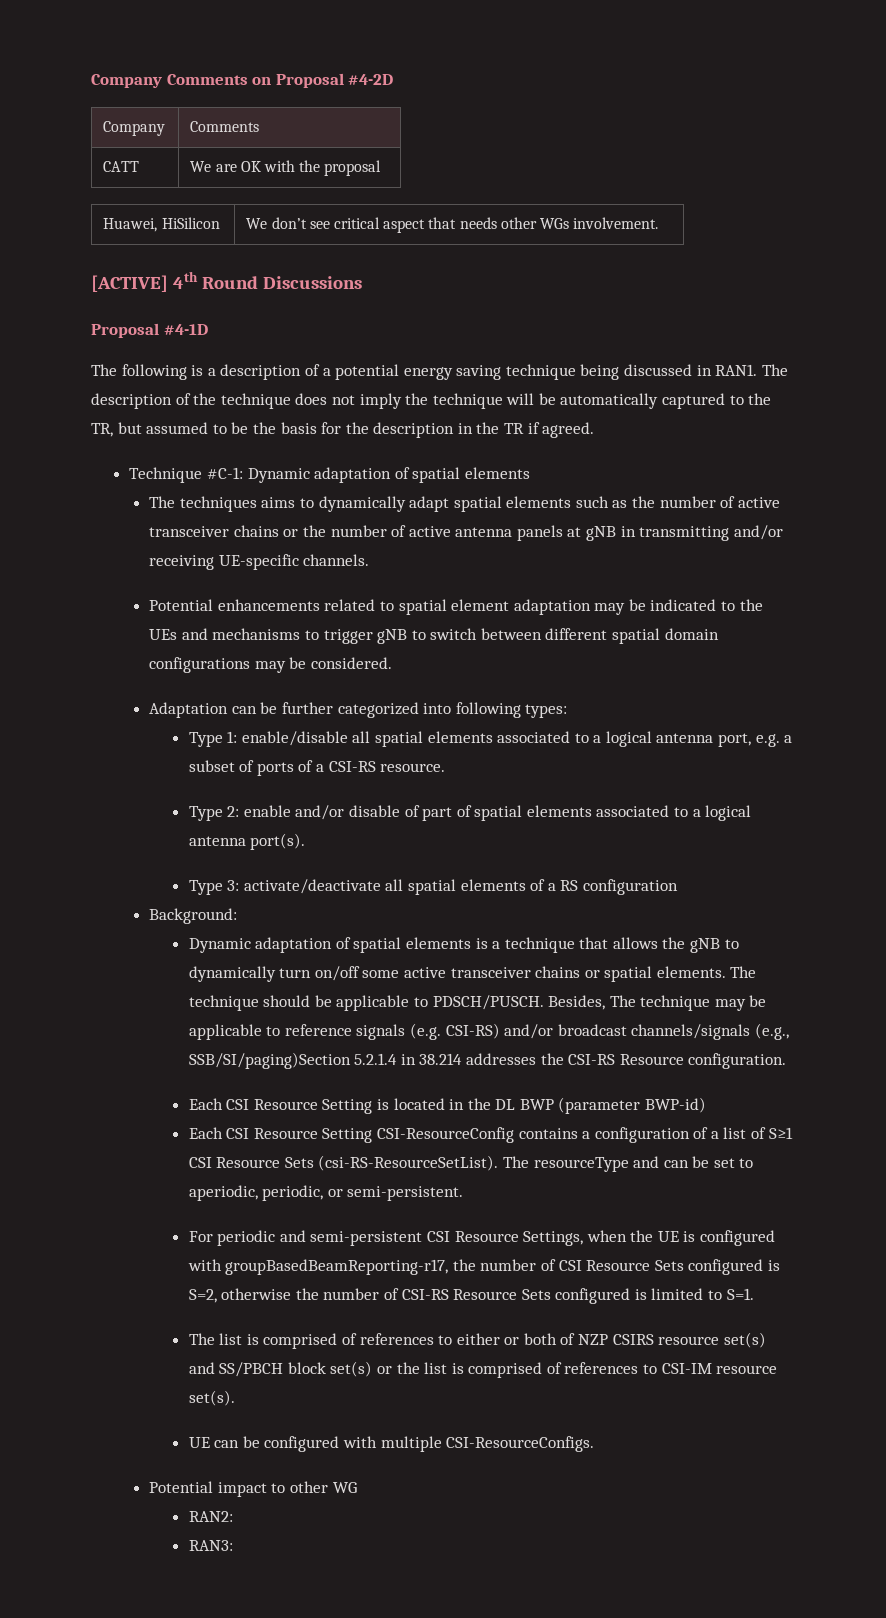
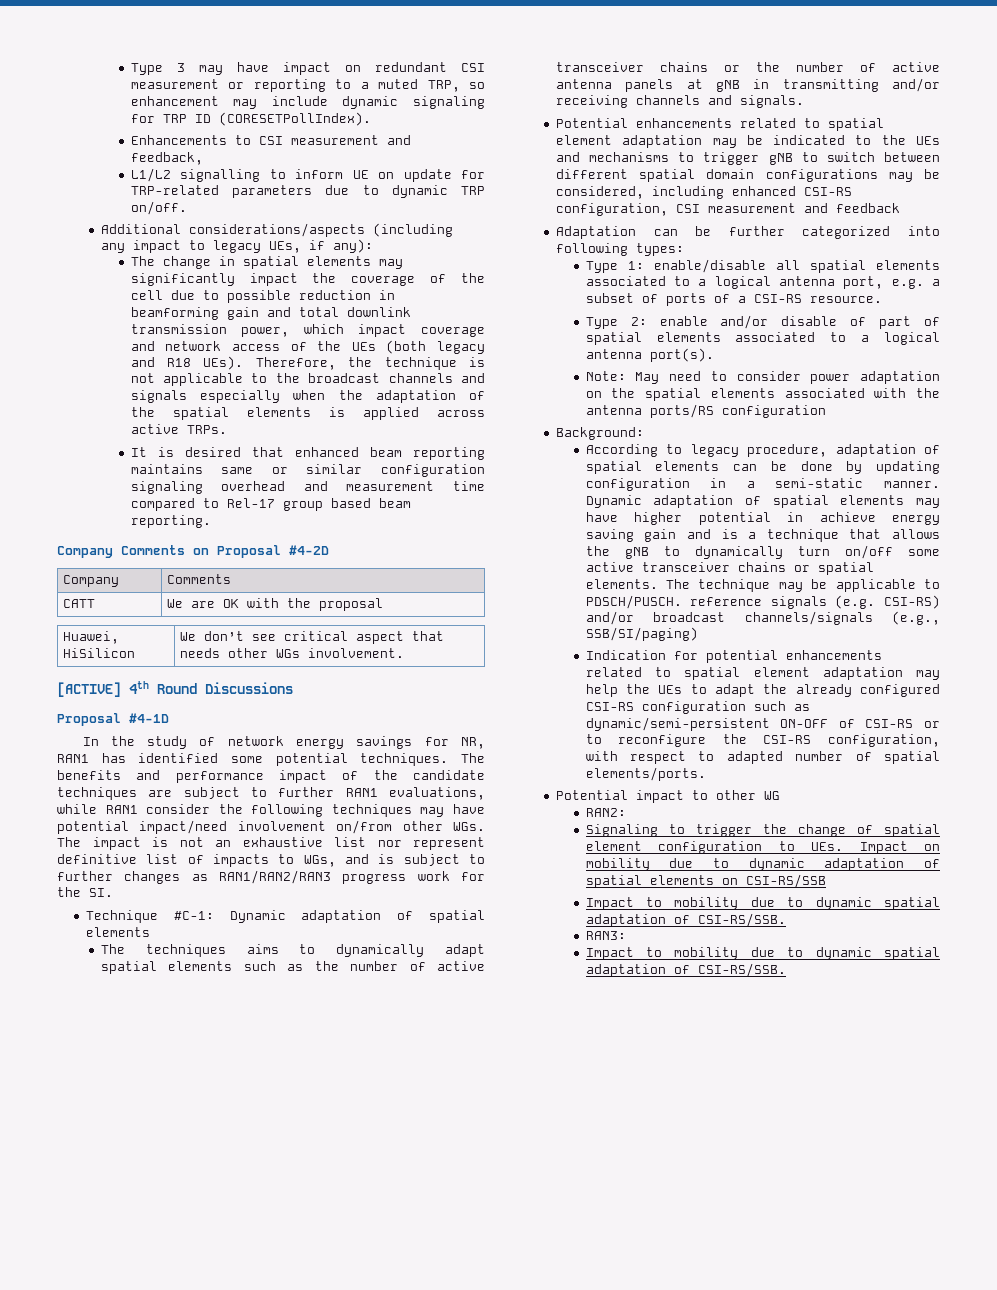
(91, 81) none -> [130,62,486,75] [130,79,485,92] [130,96,485,109] [130,112,371,126] [130,135,411,145] [130,152,203,165] [130,168,485,182] [130,185,486,198] [130,201,187,215] [101,223,454,237] [101,239,374,253] [130,256,403,269] [130,273,485,286] [130,290,395,303] [130,307,411,320] [130,324,485,337] [130,340,485,354] [130,356,485,370] [130,373,485,386] [130,390,486,403] [130,407,485,420] [130,424,227,434] [130,447,485,460] [130,464,485,477] [130,481,485,494] [130,498,411,511] [130,515,211,528] Type 3 may have impact on redundant CSI measurement or reporting to a muted TRP, so enhancement may include dynamic signaling for TRP ID (CORESETPollIndex). // Enhancements to CSI measurement and feedback, // L1/L2 signalling to inform UE on update for TRP-related parameters due to dynamic TRP on/off. // Additional considerations/aspects (including any impact to legacy UEs, if any): // The change in spatial elements may significantly impact the coverage of the cell due to possible reduction in beamforming gain and total downlink transmission power, which impact coverage and network access of the UEs (both legacy and R18 UEs). Therefore, the technique is not applicable to the broadcast channels and signals especially when the adaptation of the spatial elements is applied across active TRPs. // It is desired that enhanced beam reporting maintains same or similar configuration signaling overhead and measurement time compared to Rel-17 group based beam reporting. //
[91,364,788,380] [91,393,772,409] [91,422,595,438] The following is a description of a potential energy saving technique being discussed in RAN1. The description of the technique does not imply the technique will be automatically captured to the TR, but assumed to be the basis for the description in the TR if agreed. -> [82,736,485,749] [57,753,485,766] [57,770,485,783] [57,787,485,800] [57,804,485,817] [57,820,485,834] [57,837,485,850] [57,854,485,867] [57,870,485,884] [57,887,113,897] In the study of network energy savings for NR, RAN1 has identified some potential techniques. The benefits and performance impact of the candidate techniques are subject to further RAN1 evaluations, while RAN1 consider the following techniques may have potential impact/need involvement on/from other WGs. The impact is not an exhaustive list nor represent definitive list of impacts to WGs, and is subject to further changes as RAN1/RAN2/RAN3 progress work for the SI.
[218,554,370,570] UE-specific channels. -> [636,95,805,108] channels and signals.
[310,657,392,669] considered. -> [556,186,853,199] [556,203,901,216] considered, including enhanced CSI-RS configuration, CSI measurement and feedback
[188,879,678,895] [149,908,238,924] [188,937,471,953] Type 3: activate/deactivate all spatial elements of a RS configuration // Background: // Dynamic adaptation of spatial elements -> [585,371,940,384] [585,388,940,401] [585,404,826,418] [556,427,645,440] [585,444,940,457] [585,461,940,474] [585,478,940,491] [585,495,940,508] [585,512,940,525] [585,529,711,542] Note: May need to consider power adaptation on the spatial elements associated with the antenna ports/RS configuration // Background: // According to legacy procedure, adaptation of spatial elements can be done by updating configuration in a semi-static manner. Dynamic adaptation of spatial elements may have higher potential in achieve energy saving gain and
[263,995,311,1007] should -> [778,582,803,592] may
[548,995,767,1011] [188,1024,281,1040] Besides, The technique may be applicable to -> (682, 602) none
[188,1052,787,1069] [188,1097,707,1114] [188,1127,793,1143] [188,1155,754,1172] [188,1185,464,1201] [188,1230,776,1246] [187,1259,780,1275] [188,1288,754,1304] [188,1332,766,1349] [188,1361,778,1378] [188,1390,235,1406] [188,1436,595,1452] SSB/SI/paging)Section 5.2.1.4 in 38.214 addresses the CSI-RS Resource configuration. // Each CSI Resource Setting is located in the DL BWP (parameter BWP-id) // Each CSI Resource Setting CSI-ResourceConfig contains a configuration of a list of S≥1 CSI Resource Sets (csi-RS-ResourceSetList). The resourceType and can be set to aperiodic, periodic, or semi-persistent. // For periodic and semi-persistent CSI Resource Settings, when the UE is configured with groupBasedBeamReporting-r17, the number of CSI Resource Sets configured is S=2, otherwise the number of CSI-RS Resource Sets configured is limited to S=1. // The list is comprised of references to either or both of NZP CSIRS resource set(s) and SS/PBCH block set(s) or the list is comprised of references to CSI-IM resource set(s). // UE can be configured with multiple CSI-ResourceConfigs. -> [585,627,698,641] [585,650,882,663] [585,667,940,680] [585,684,940,697] [585,701,810,714] [585,717,940,731] [585,734,940,747] [585,751,940,764] [585,767,706,781] SSB/SI/paging) // Indication for potential enhancements related to spatial element adaptation may help the UEs to adapt the already configured CSI-RS configuration such as dynamic/semi-persistent ON-OFF of CSI-RS or to reconfigure the CSI-RS configuration, with respect to adapted number of spatial elements/ports.
[188,1540,233,1551] RAN3: -> [585,824,940,837] [585,841,940,854] [585,858,940,871] [585,874,826,888] [585,897,940,910] [585,913,786,927] [585,931,626,940] [585,947,940,960] [585,963,786,977] Signaling to trigger the change of spatial element configuration to UEs. Impact on mobility due to dynamic adaptation of spatial elements on CSI-RS/SSB // Impact to mobility due to dynamic spatial adaptation of CSI-RS/SSB. // RAN3: // Impact to mobility due to dynamic spatial adaptation of CSI-RS/SSB.

